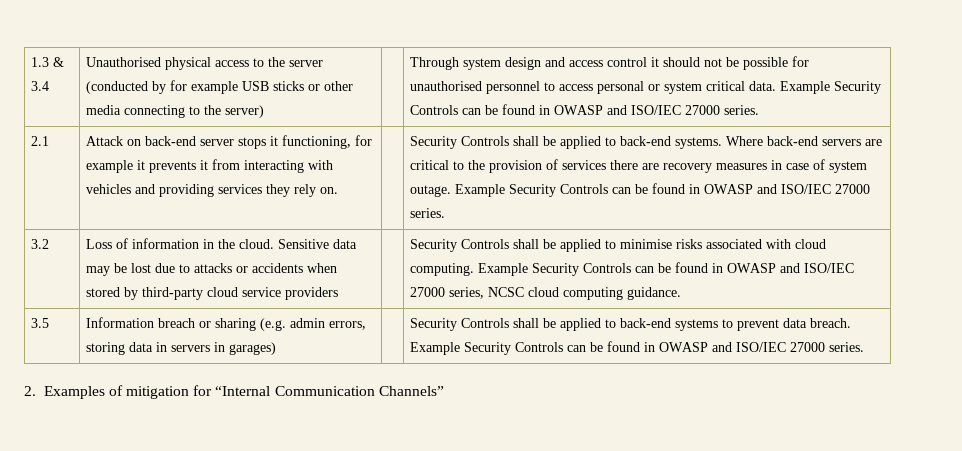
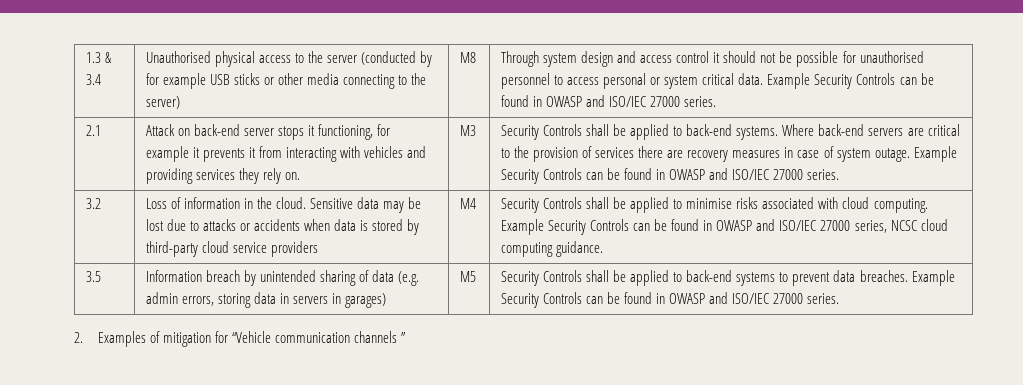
(265, 111) none -> [459,52,476,63] M8
(339, 190) none -> [459,125,476,136] M3
(338, 268) none -> [334,219,369,231] data is
(339, 293) none -> [459,198,476,209] M4
[199,318,257,331] or sharing -> [244,270,395,286] by unintended sharing of data
(277, 348) none -> [459,271,476,282] M5
[810,318,852,328] breach. -> [859,270,908,282] breaches.
[215,386,444,396] “Internal Communication Channels” -> [232,331,407,343] “Vehicle communication channels ”

